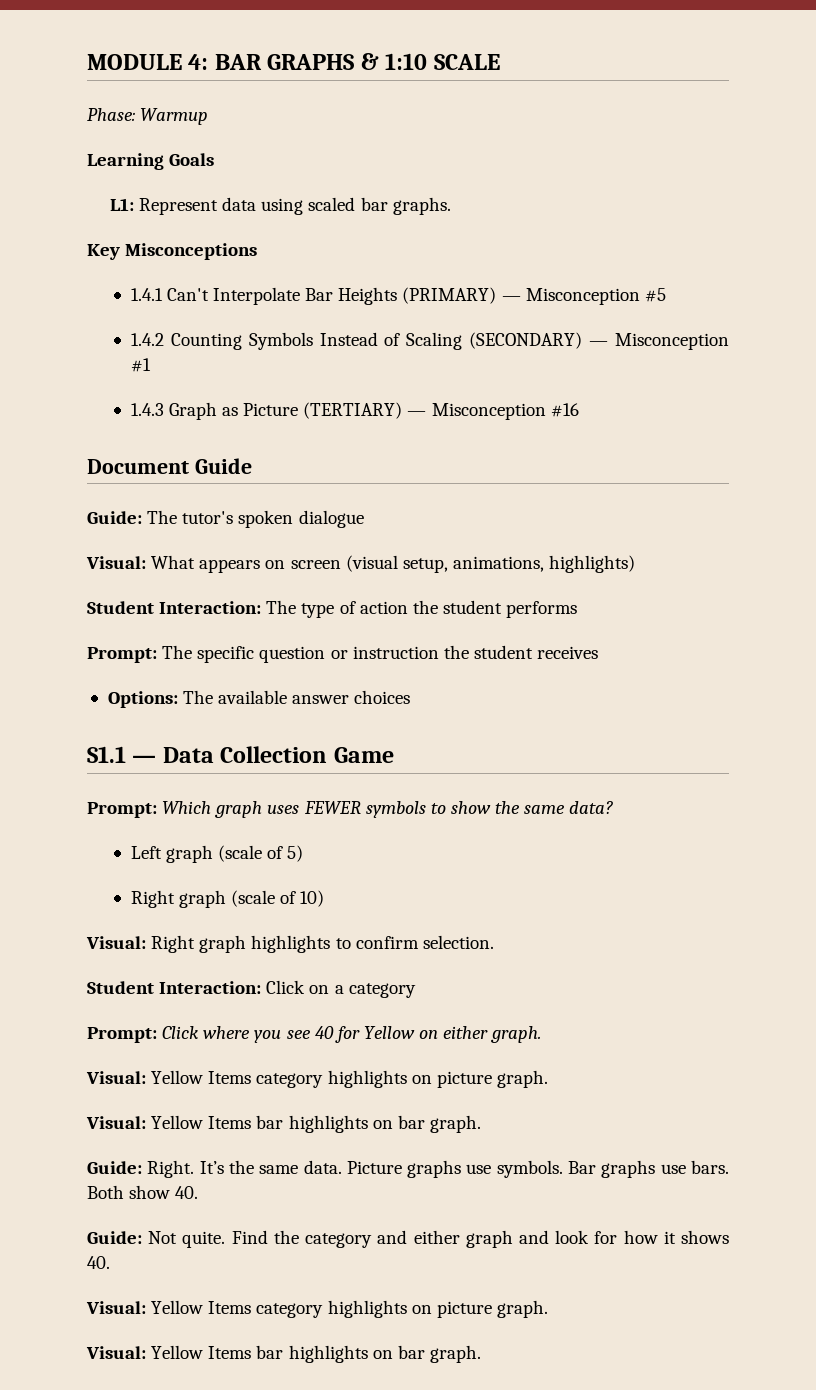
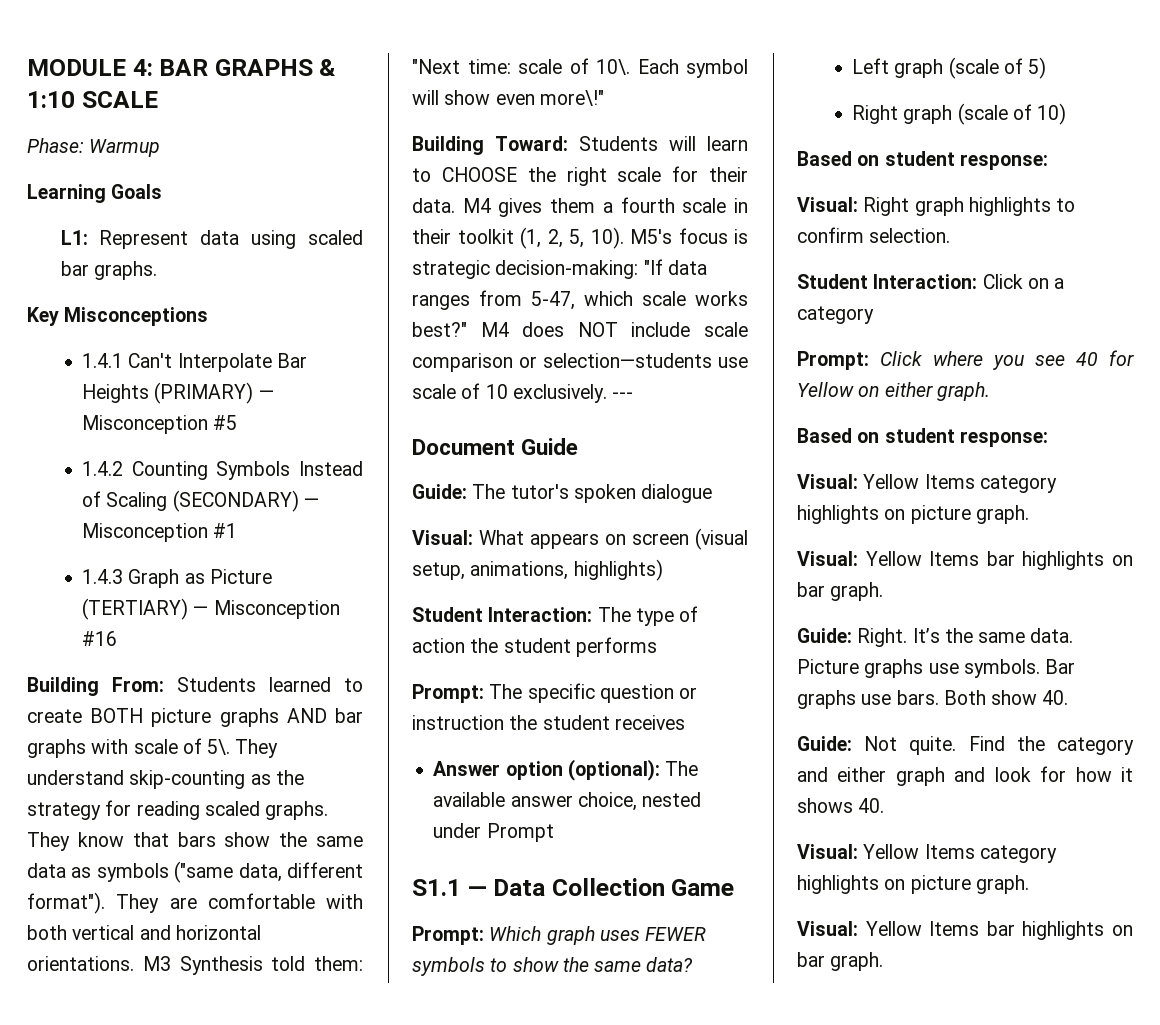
(579, 410) none -> [27,677,363,696] [27,708,363,727] [27,738,279,758] [27,770,304,789] [27,800,329,820] [27,832,363,851] [27,861,363,883] [27,892,363,914] [27,925,261,940] [27,956,363,975] [412,58,748,78] [412,90,604,106] [412,136,748,155] [412,166,748,186] [412,197,748,217] [412,227,748,249] [412,259,707,279] [412,290,748,310] [412,322,748,337] [412,353,748,372] [412,383,634,403] // Building From: Students learned to create BOTH picture graphs AND bar graphs with scale of 5\. They understand skip-counting as the strategy for reading scaled graphs. They know that bars show the same data as symbols ("same data, different format"). They are comfortable with both vertical and horizontal orientations. M3 Synthesis told them: "Next time: scale of 10\. Each symbol will show even more\!" // Building Toward: Students will learn to CHOOSE the right scale for their data. M4 gives them a fourth scale in their toolkit (1, 2, 5, 10). M5's focus is strategic decision-making: "If data ranges from 5-47, which scale works best?" M4 does NOT include scale comparison or selection—students use scale of 10 exclusively. ---
[107,690,411,708] Options: The available answer choices -> [433,759,699,781] [433,792,702,811] [433,823,554,842] Answer option (optional): The available answer choice, nested under Prompt
(325, 898) none -> [797,151,1048,170] // Based on student response:
(542, 1034) none -> [797,428,1048,447] // Based on student response:

